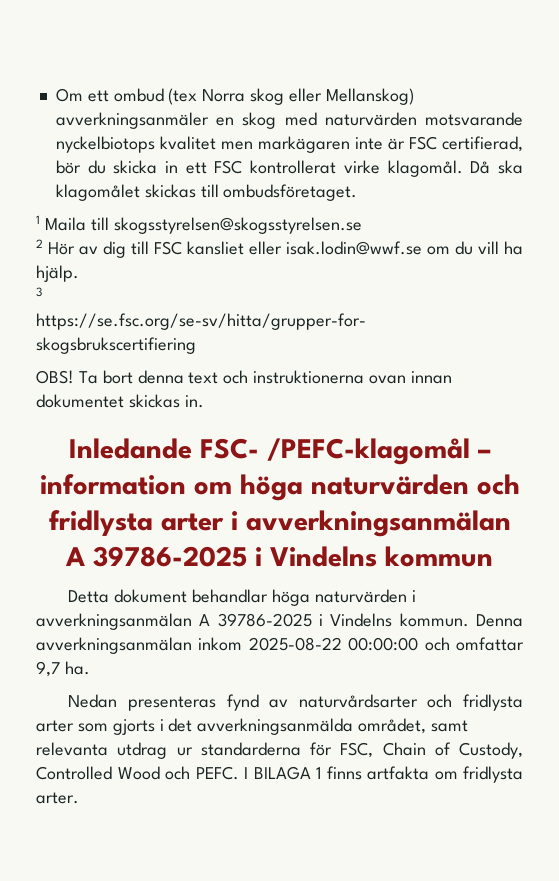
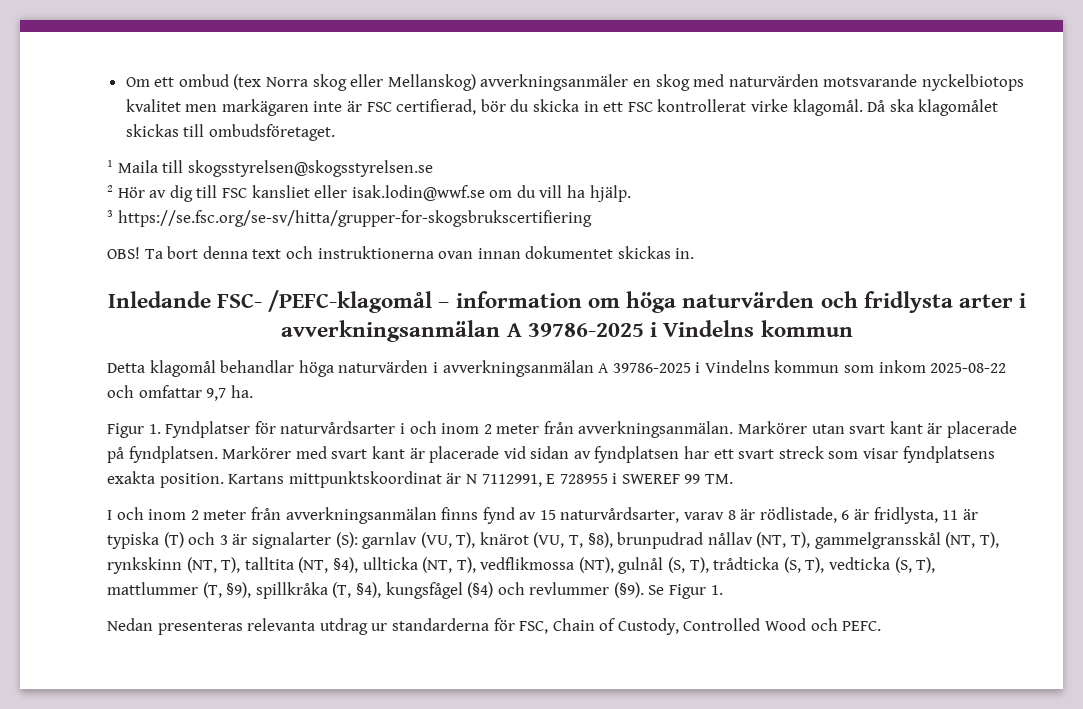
[114,589,188,603] dokument -> [149,360,216,377] klagomål
[399,613,523,627] [36,637,192,654] kommun. Denna avverkningsanmälan -> [774,360,875,373] kommun som
[348,637,419,651] 00:00:00 -> (1007, 368) none
[68,694,523,711] [36,718,469,735] Nedan presenteras fynd av naturvårdsarter och fridlysta arter som gjorts i det avverkningsanmälda området, samt -> [107,421,1018,438] [107,446,995,463] [107,471,734,488] [107,507,978,524] [107,532,999,549] [107,557,936,574] [107,582,723,599] [107,618,243,635] Figur 1. Fyndplatser för naturvårdsarter i och inom 2 meter från avverkningsanmälan. Markörer utan svart kant är placerade på fyndplatsen. Markörer med svart kant är placerade vid sidan av fyndplatsen har ett svart streck som visar fyndplatsens exakta position. Kartans mittpunktskoordinat är N 7112991, E 728955 i SWEREF 99 TM. // I och inom 2 meter från avverkningsanmälan finns fynd av 15 naturvårdsarter, varav 8 är rödlistade, 6 är fridlysta, 11 är typiska (T) och 3 är signalarter (S): garnlav (VU, T), knärot (VU, T, §8), brunpudrad nållav (NT, T), gammelgransskål (NT, T), rynkskinn (NT, T), talltita (NT, §4), ullticka (NT, T), vedflikmossa (NT), gulnål (S, T), trådticka (S, T), vedticka (S, T), mattlummer (T, §9), spillkråka (T, §4), kungsfågel (§4) och revlummer (§9). Se Figur 1. // Nedan presenteras
[244,766,523,783] [36,792,79,804] I BILAGA 1 finns artfakta om fridlysta arter. -> (882, 626) none

